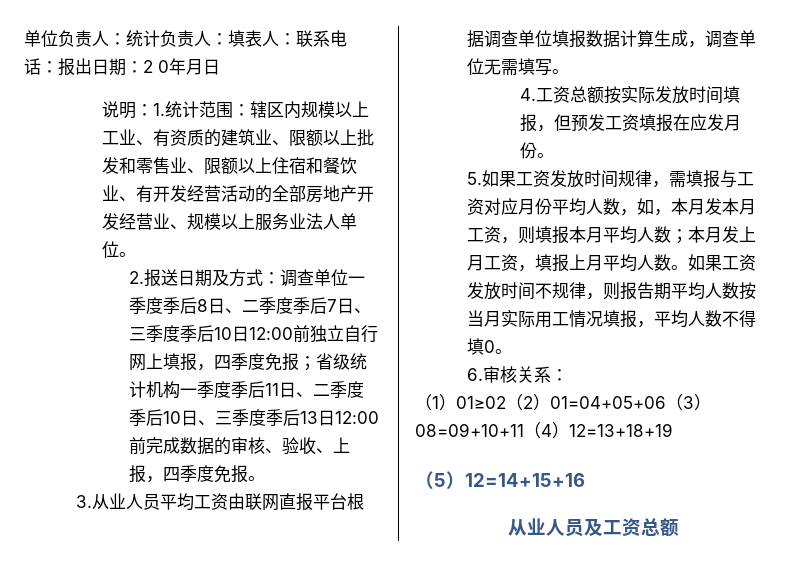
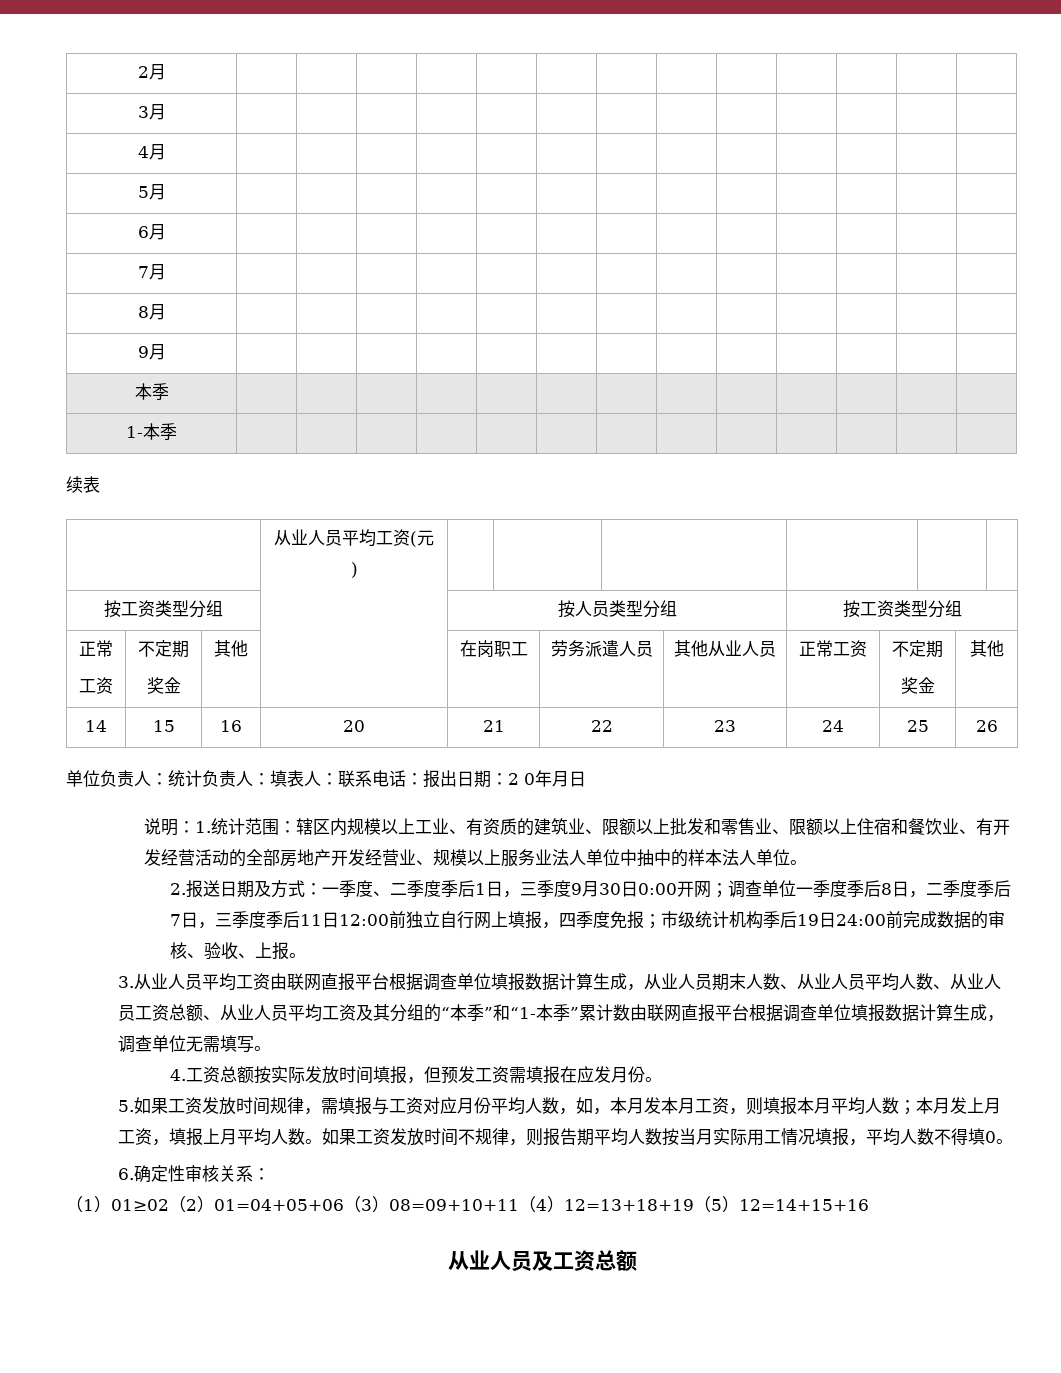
(24, 38) none -> [137,64,166,80] [137,104,166,120] [137,144,166,160] [137,184,166,200] [137,224,166,240] [137,264,166,280] [137,304,166,320] [137,344,166,360] [134,383,169,400] [126,423,177,440] [66,476,100,493] [274,529,434,547] [350,562,358,578] [104,600,223,618] [557,600,677,618] [842,600,962,618] [79,640,113,657] [79,677,113,694] [138,640,189,658] [146,677,181,694] [214,640,248,657] [459,640,528,657] [550,640,653,657] [674,640,776,657] [799,640,867,657] [892,640,943,658] [900,677,935,694] [969,640,1004,657] [85,720,107,732] [152,720,175,732] [220,720,242,732] [343,720,365,732] [482,720,505,732] [590,720,613,732] [714,720,736,732] [822,720,844,732] [906,720,929,732] [975,720,998,732] 2月 | | | | | | | | | | | | | // 3月 | | | | | | | | | | | | | // 4月 | | | | | | | | | | | | | // 5月 | | | | | | | | | | | | | // 6月 | | | | | | | | | | | | | // 7月 | | | | | | | | | | | | | // 8月 | | | | | | | | | | | | | // 9月 | | | | | | | | | | | | | // 本季 | | | | | | | | | | | | | // 1-本季 | | | | | | | | | | | | | // 续表 // | 从业人员平均工资(元) | | | | | | // 按工资类型分组 | | 按人员类型分组 | 按工资类型分组 // 正常 // 工资 | 不定期 // 奖金 | 其他 | | 在岗职工 | 劳务派遣人员 | 其他从业人员 | 正常工资 | 不定期 // 奖金 | 其他 // 14 | 15 | 16 | 20 | 21 | 22 | 23 | 24 | 25 | 26 //
(120, 249) none -> [620,849,791,867] 中抽中的样本法人单位
(280, 278) none -> [322,880,729,898] 一季度、二季度季后1日，三季度9月30日0:00开网；
[224,308,242,313] 、 -> [909,891,927,898] ，
[353,308,371,313] [128,325,232,342] 、三季度季后10 -> [198,911,323,929] ，三季度季后11
[315,353,333,370] 省 -> [661,911,679,928] 市
[179,381,364,398] [128,409,379,426] 一季度季后11日、二季度季后10日、三季度季后13日12:00 -> [763,911,887,928] 季后19日24:00
[145,465,248,483] ，四季度免报 -> (290, 951) none
(706, 44) none -> [644,973,1002,991] [118,1004,1005,1022] 从业人员期末人数、从业人员平均人数、从业人员工资总额、从业人员平均工资及其分组的“本季”和“1-本季”累计数由联网直报平台根据调查单位填报数据计算生成，
(639, 122) none -> [509,1066,527,1083] 需
(484, 374) none -> [134,1165,186,1183] 确定性
(673, 430) // -> (694, 1205) none

